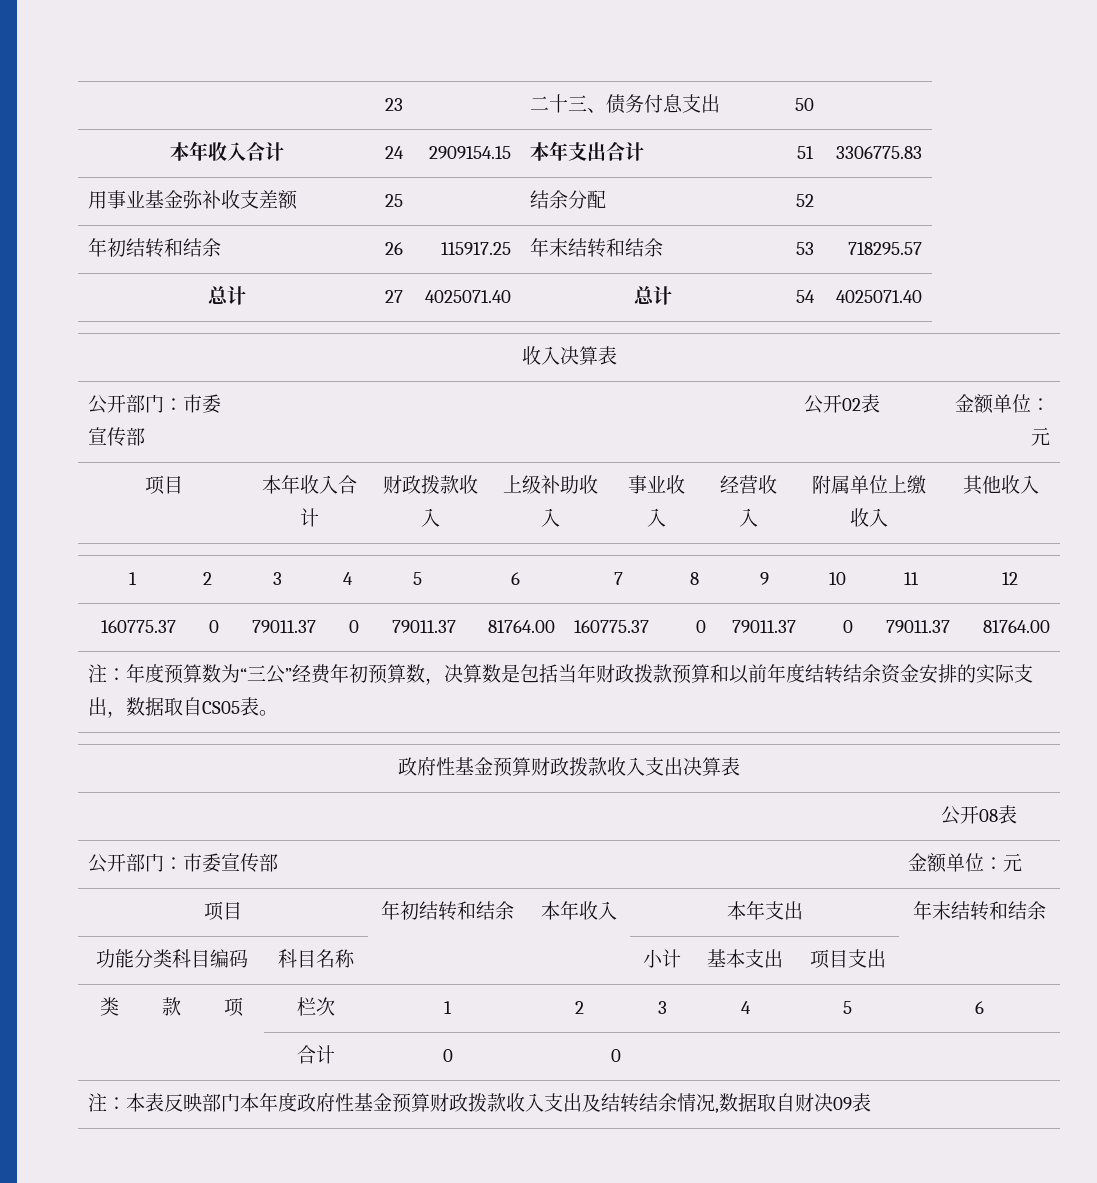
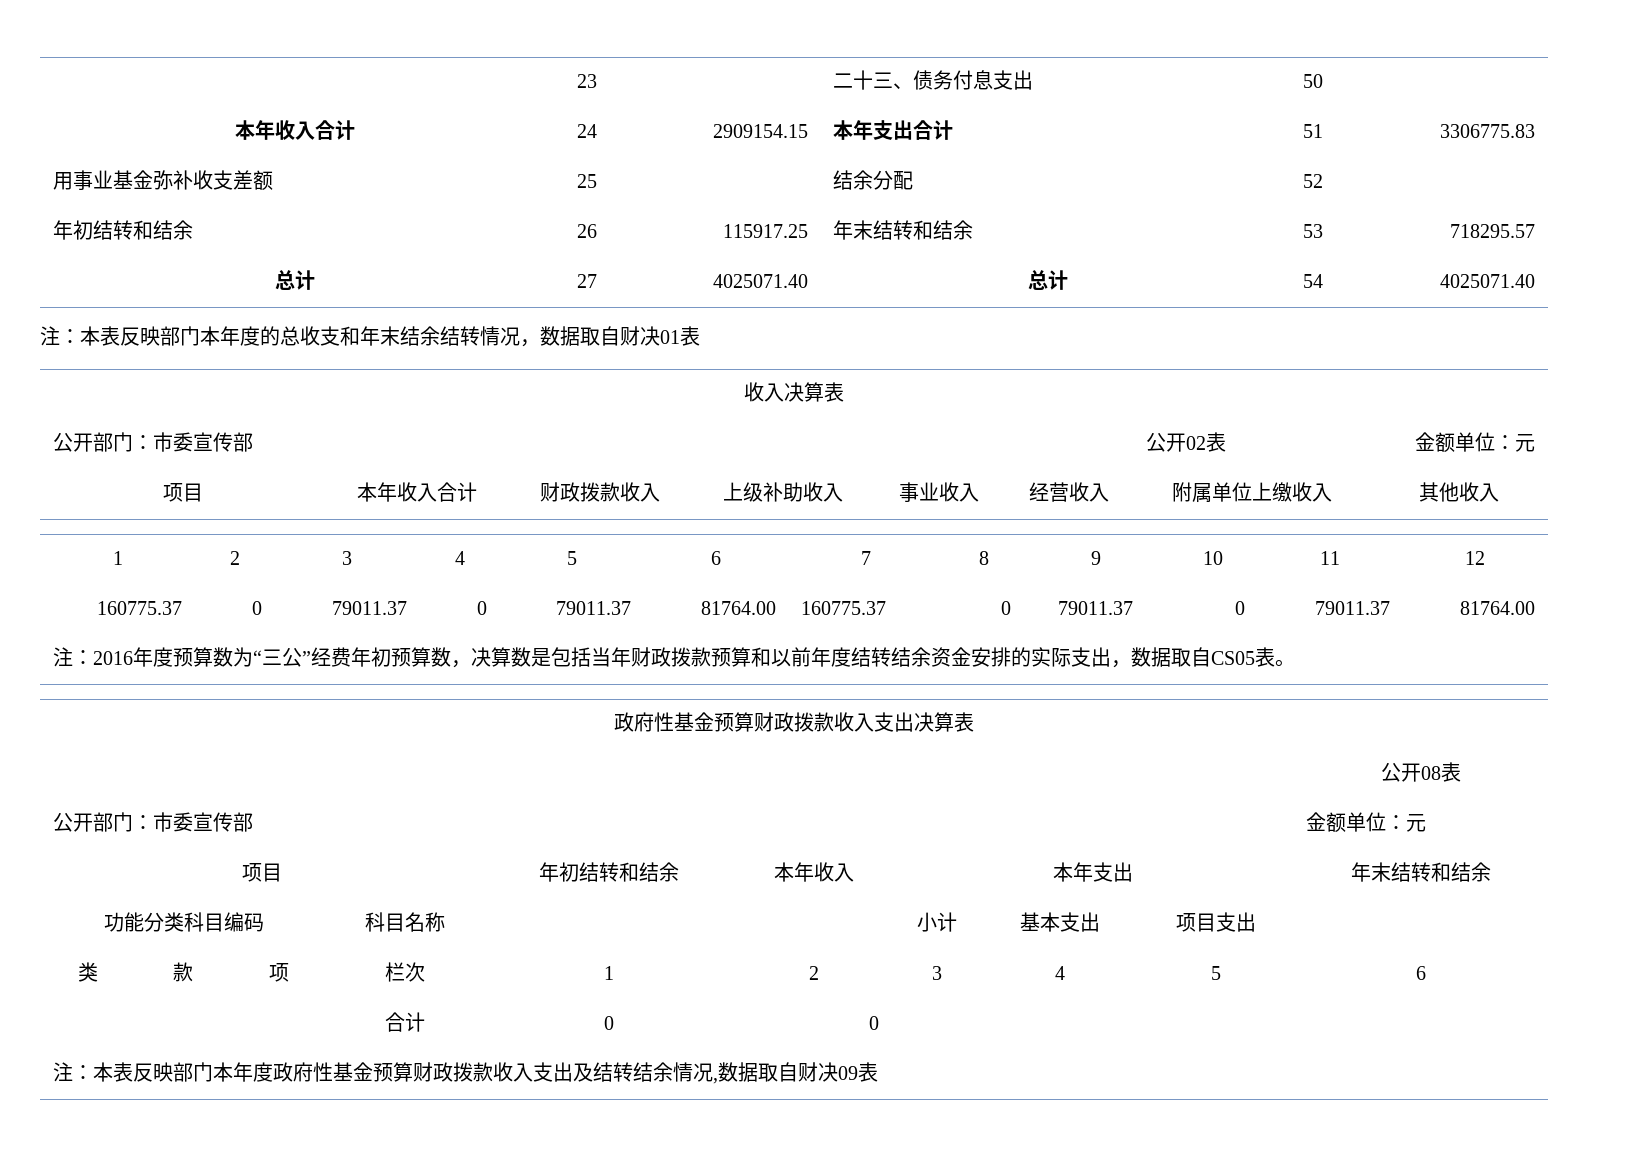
(922, 296) none -> [40,326,700,347] // 注：本表反映部门本年度的总收支和年末结余结转情况，数据取自财决01表
(127, 674) none -> [93,651,134,665] 2016

